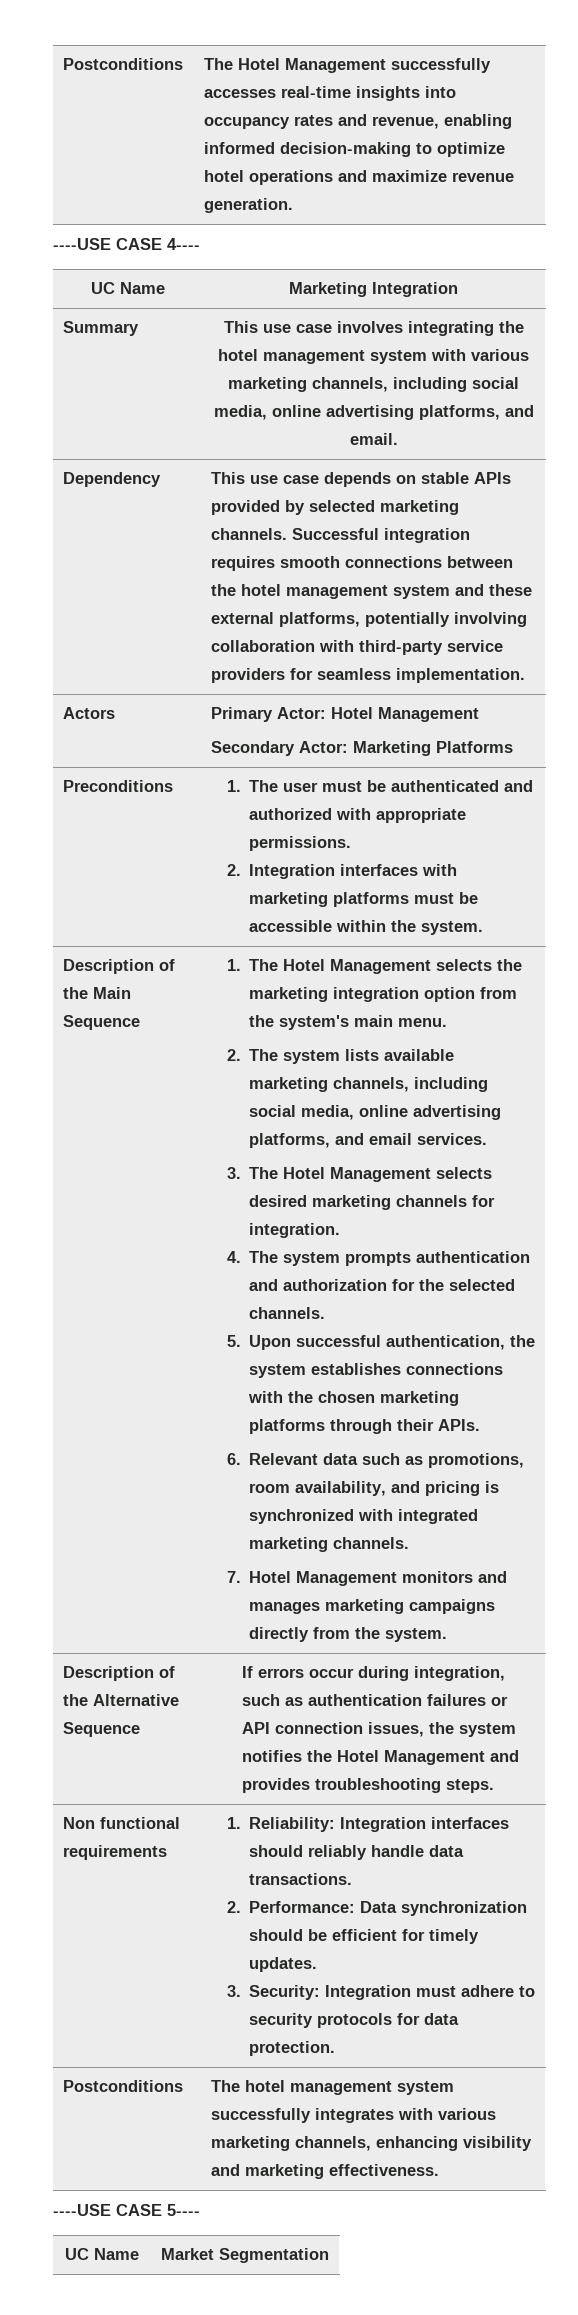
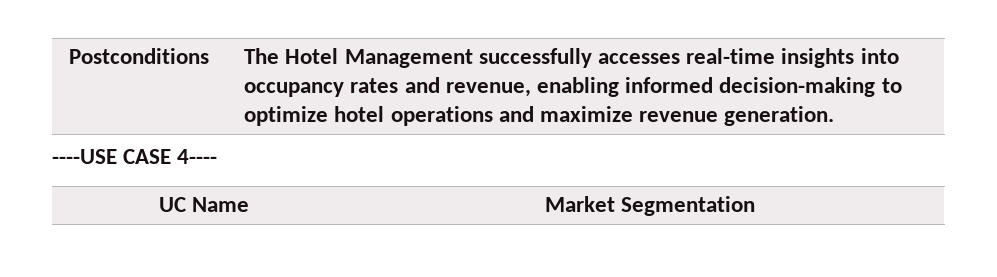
[90,282,165,294] [289,282,458,297] [63,321,140,336] [223,321,524,336] [218,349,529,364] [228,377,519,392] [213,405,534,420] [349,433,398,445] [63,472,162,487] [211,472,512,487] [211,500,460,515] [211,528,471,543] [211,556,514,571] [211,584,533,599] [211,612,528,627] [211,640,504,655] [211,668,526,683] [63,707,116,719] [211,707,480,722] [211,741,514,756] [63,780,174,792] [226,780,533,792] [248,808,466,823] [248,836,351,851] [226,864,457,879] [248,892,478,907] [248,920,483,935] [63,959,176,974] [63,987,132,999] [63,1015,141,1030] [226,959,522,974] [248,987,517,1002] [248,1015,447,1030] [226,1049,454,1064] [248,1077,488,1092] [248,1105,501,1120] [248,1133,487,1148] [226,1167,492,1182] [248,1195,495,1210] [248,1223,340,1238] [226,1251,530,1266] [248,1279,515,1291] [248,1307,325,1319] [226,1335,535,1350] [248,1363,503,1378] [247,1391,459,1406] [248,1419,480,1434] [226,1453,524,1468] [248,1481,499,1496] [248,1509,478,1524] [248,1537,409,1552] [226,1571,507,1586] [248,1599,495,1614] [248,1627,447,1642] [63,1666,176,1681] [63,1694,180,1706] [63,1722,141,1737] [242,1666,506,1681] [242,1694,509,1706] [242,1722,517,1737] [242,1750,520,1765] [242,1778,495,1793] [63,1817,181,1829] [63,1845,168,1860] [226,1817,509,1832] [248,1845,464,1860] [248,1873,352,1885] [226,1901,527,1916] [248,1929,479,1944] [248,1957,317,1972] [226,1985,535,2000] [248,2013,459,2028] [248,2041,335,2056] [63,2080,184,2092] [211,2080,455,2095] [211,2108,497,2123] [211,2136,533,2151] [211,2164,440,2179] [53,2204,200,2216] // UC Name | Marketing Integration // Summary | This use case involves integrating the hotel management system with various marketing channels, including social media, online advertising platforms, and email. // Dependency | This use case depends on stable APIs provided by selected marketing channels. Successful integration requires smooth connections between the hotel management system and these external platforms, potentially involving collaboration with third-party service providers for seamless implementation. // Actors | Primary Actor: Hotel Management // Secondary Actor: Marketing Platforms // Preconditions | 1. The user must be authenticated and authorized with appropriate permissions. // 2. Integration interfaces with marketing platforms must be accessible within the system. // Description of the Main Sequence | 1. The Hotel Management selects the marketing integration option from the system's main menu. // 2. The system lists available marketing channels, including social media, online advertising platforms, and email services. // 3. The Hotel Management selects desired marketing channels for integration. // 4. The system prompts authentication and authorization for the selected channels. // 5. Upon successful authentication, the system establishes connections with the chosen marketing platforms through their APIs. // 6. Relevant data such as promotions, room availability, and pricing is synchronized with integrated marketing channels. // 7. Hotel Management monitors and manages marketing campaigns directly from the system. // Description of the Alternative Sequence | If errors occur during integration, such as authentication failures or API connection issues, the system notifies the Hotel Management and provides troubleshooting steps. // Non functional requirements | 1. Reliability: Integration interfaces should reliably handle data transactions. // 2. Performance: Data synchronization should be efficient for timely updates. // 3. Security: Integration must adhere to security protocols for data protection. // Postconditions | The hotel management system successfully integrates with various marketing channels, enhancing visibility and marketing effectiveness. // ----USE CASE 5---- -> (218, 156) none

